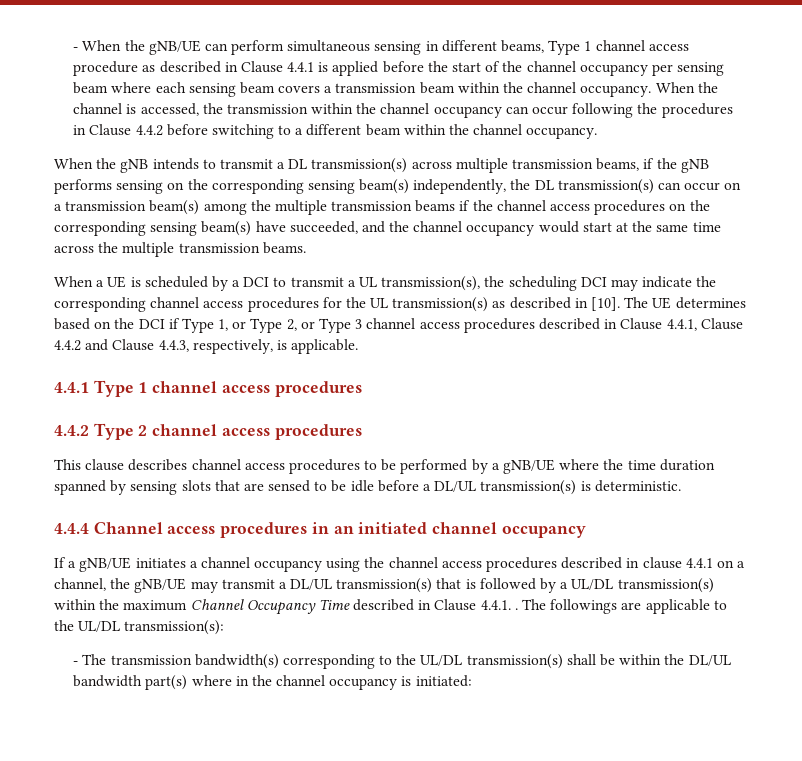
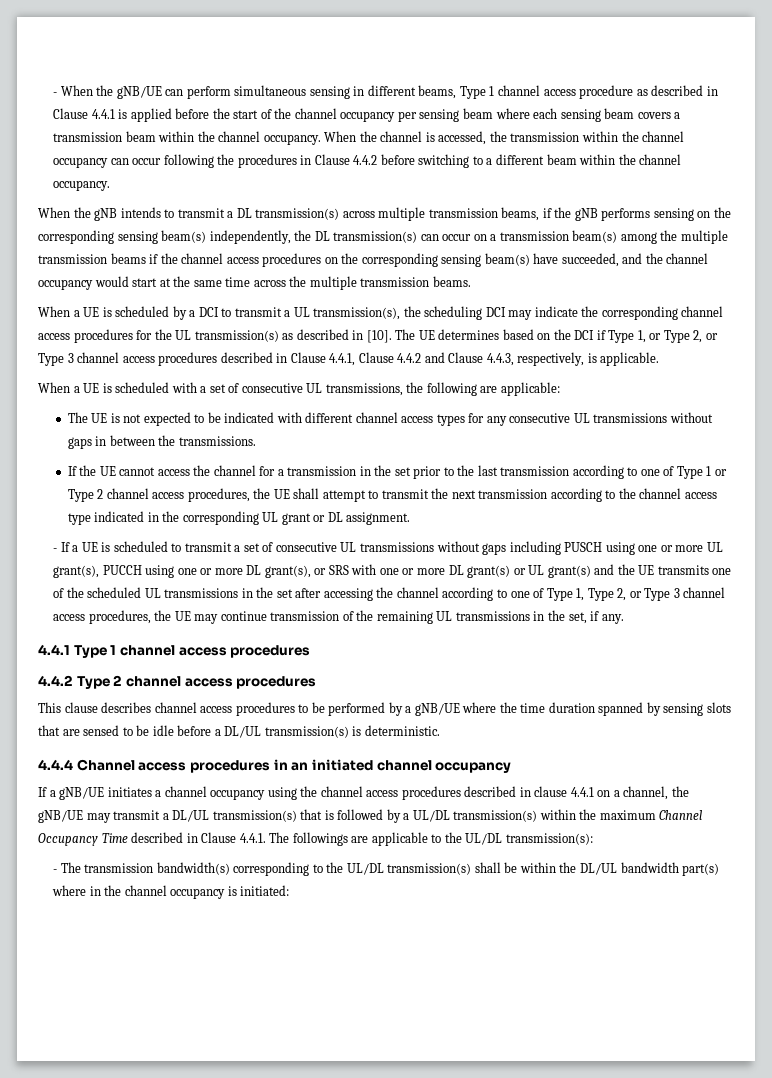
(359, 346) none -> [38,382,560,396] [67,412,713,426] [67,435,256,449] [67,465,727,479] [67,488,717,502] [67,511,411,525] [53,541,723,555] [53,564,732,578] [53,587,726,601] [53,610,624,624] // When a UE is scheduled with a set of consecutive UL transmissions, the following are applicable: // The UE is not expected to be indicated with different channel access types for any consecutive UL transmissions without gaps in between the transmissions. // If the UE cannot access the channel for a transmission in the set prior to the last transmission according to one of Type 1 or Type 2 channel access procedures, the UE shall attempt to transmit the next transmission according to the channel access type indicated in the corresponding UL grant or DL assignment. // - If a UE is scheduled to transmit a set of consecutive UL transmissions without gaps including PUSCH using one or more UL grant(s), PUCCH using one or more DL grant(s), or SRS with one or more DL grant(s) or UL grant(s) and the UE transmits one of the scheduled UL transmissions in the set after accessing the channel according to one of Type 1, Type 2, or Type 3 channel access procedures, the UE may continue transmission of the remaining UL transmissions in the set, if any.
[514,608,518,610] . -> (266, 838) none

